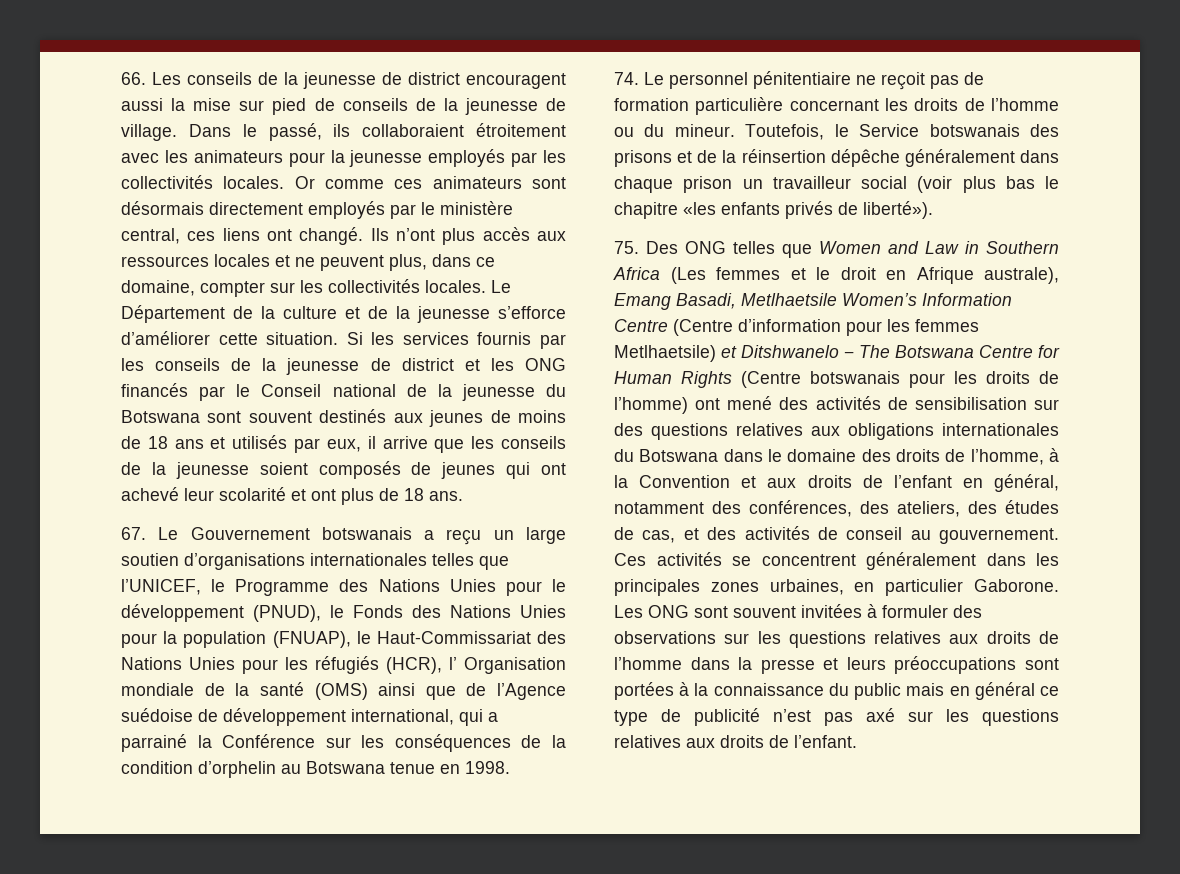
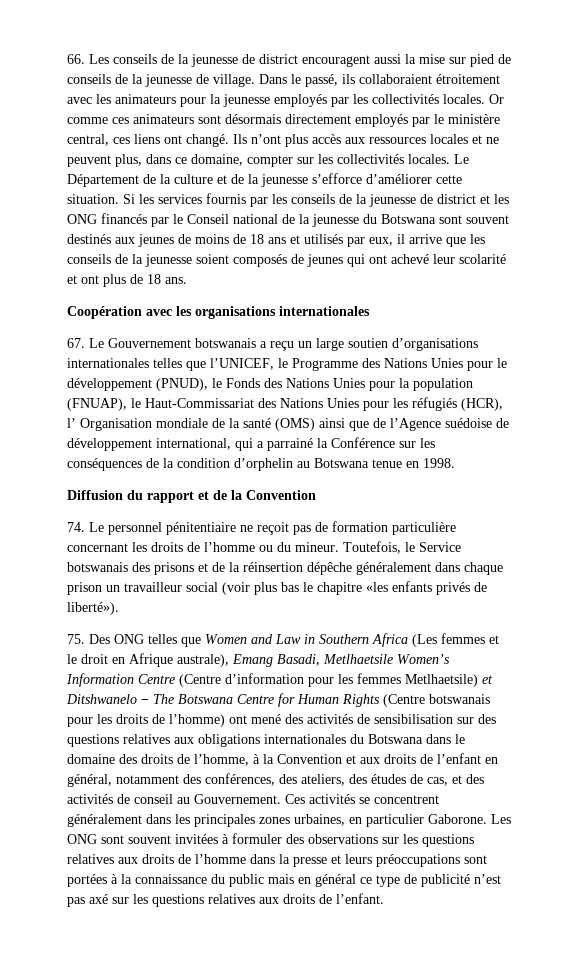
(463, 496) none -> [67,306,370,319] // Coopération avec les organisations internationales
(510, 767) none -> [67,490,316,503] // Diffusion du rapport et de la Convention
[939,528,1059,544] gouvernement. -> [194,794,281,804] Gouvernement.

